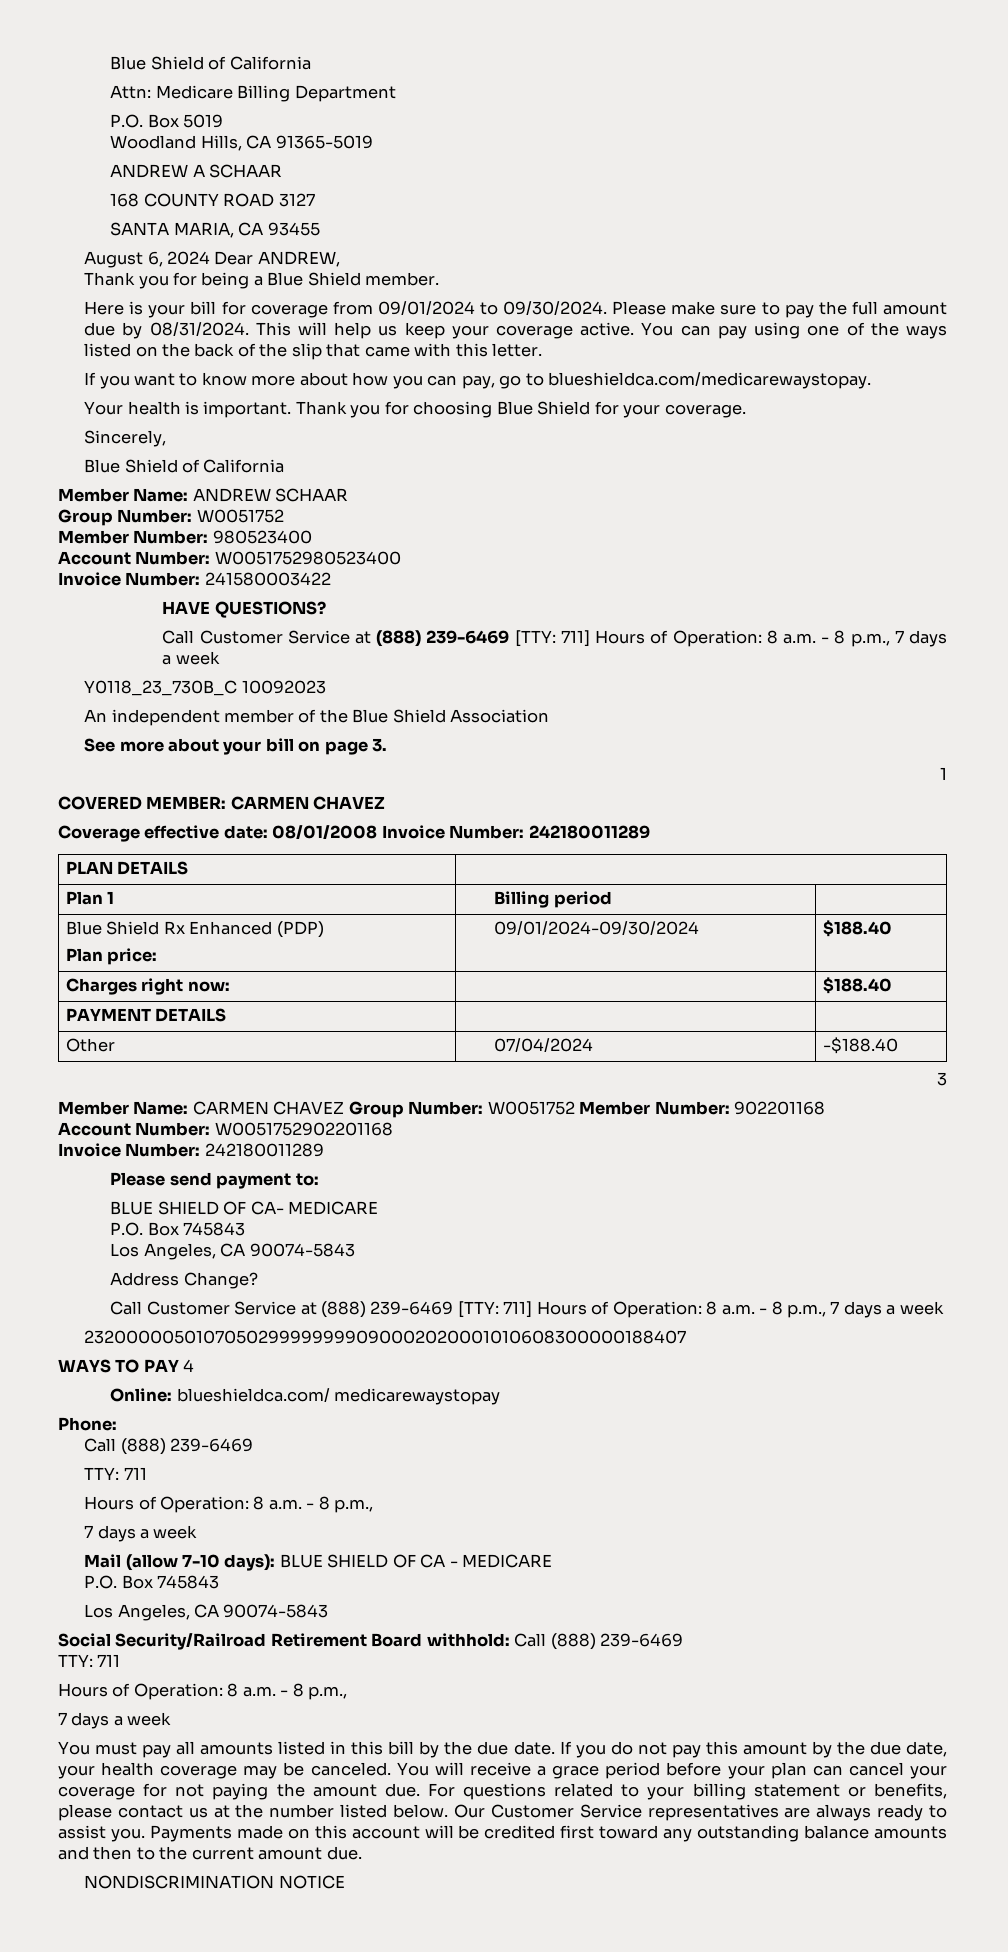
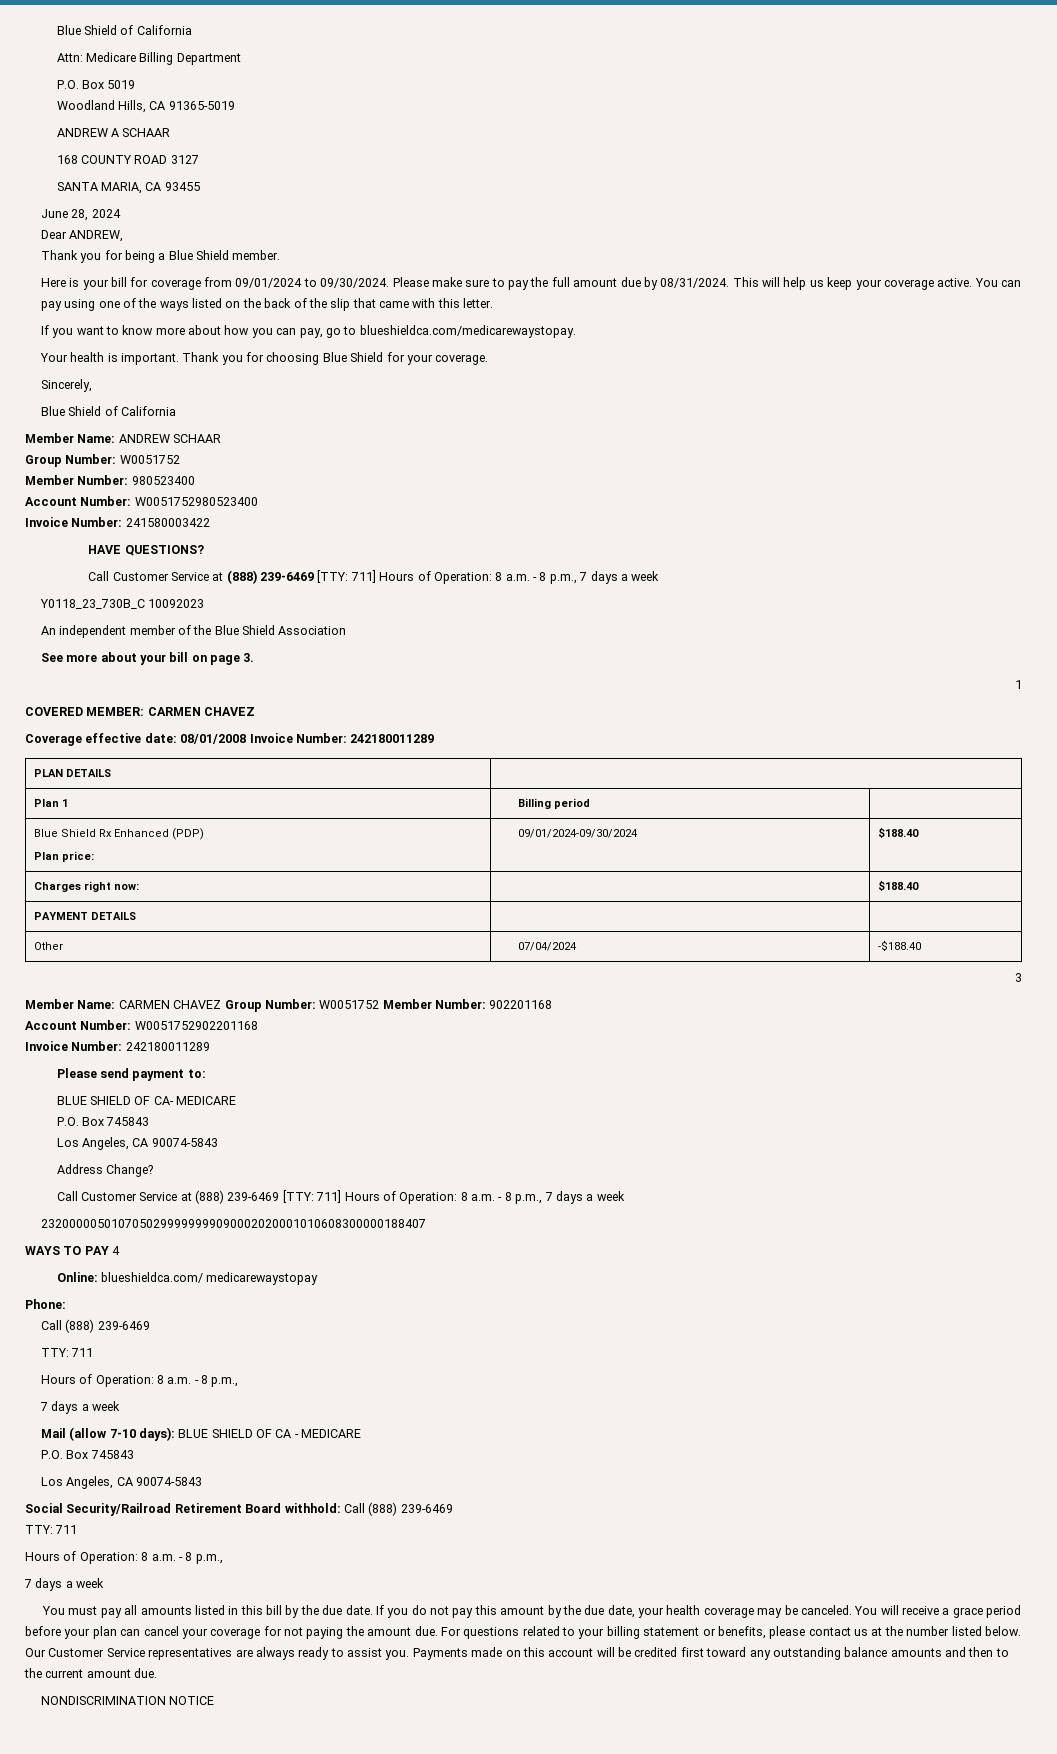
[84,251,163,268] August 6, -> [40,209,89,221] June 28,
(211, 258) none -> (121, 213) //

